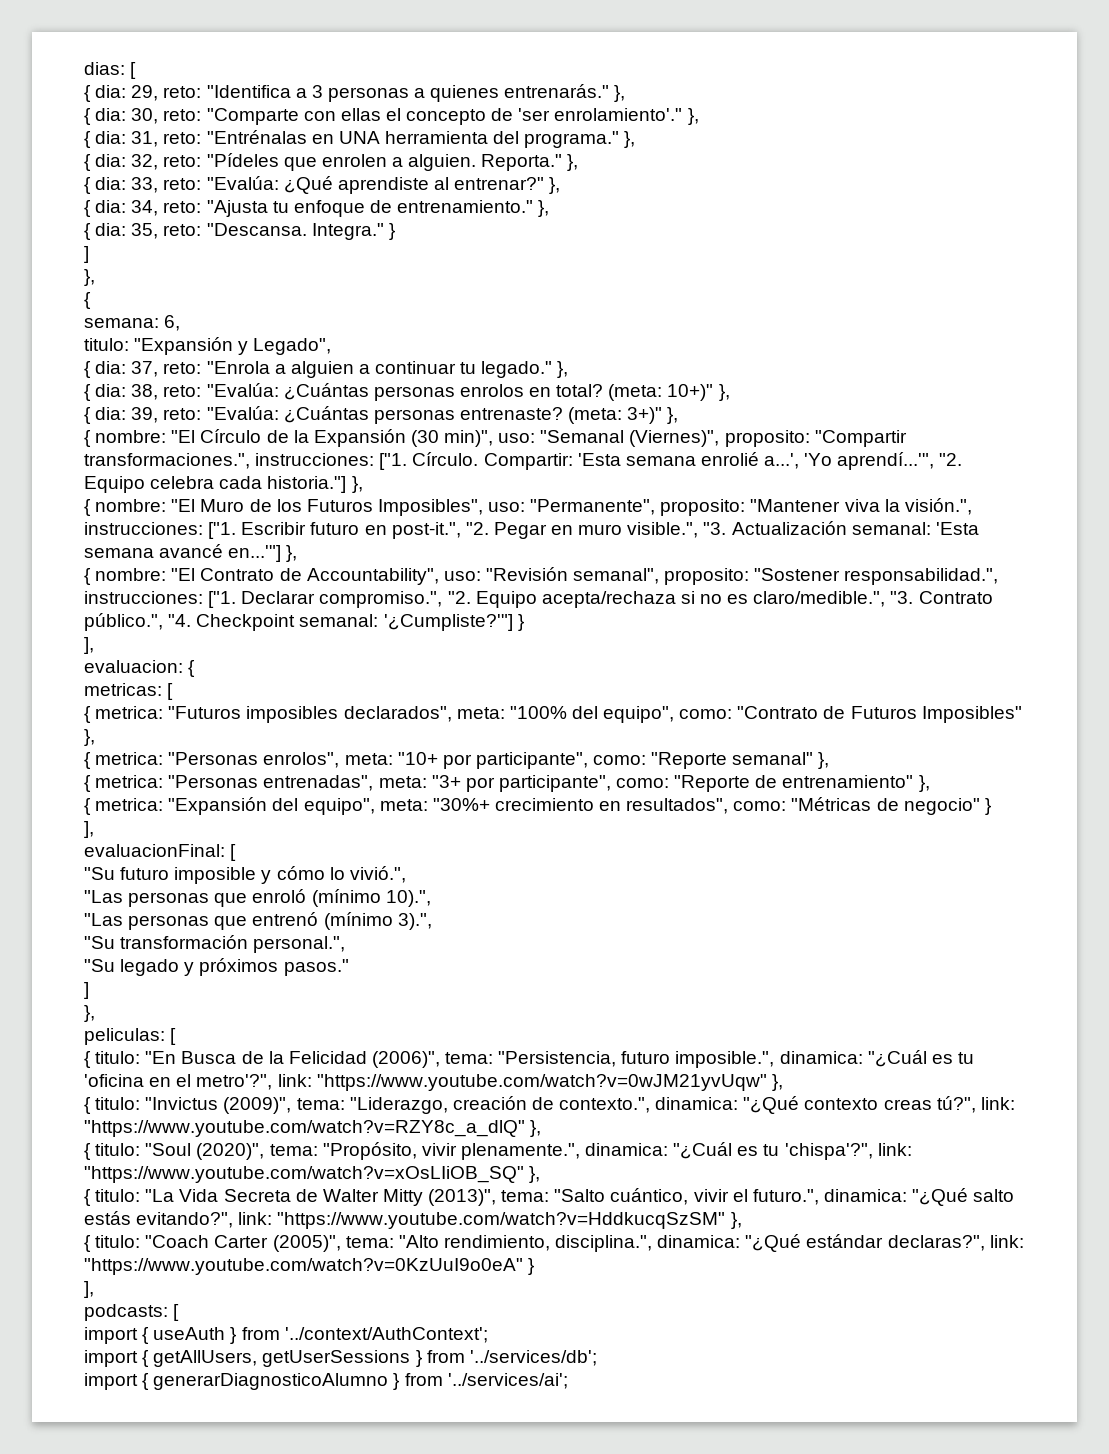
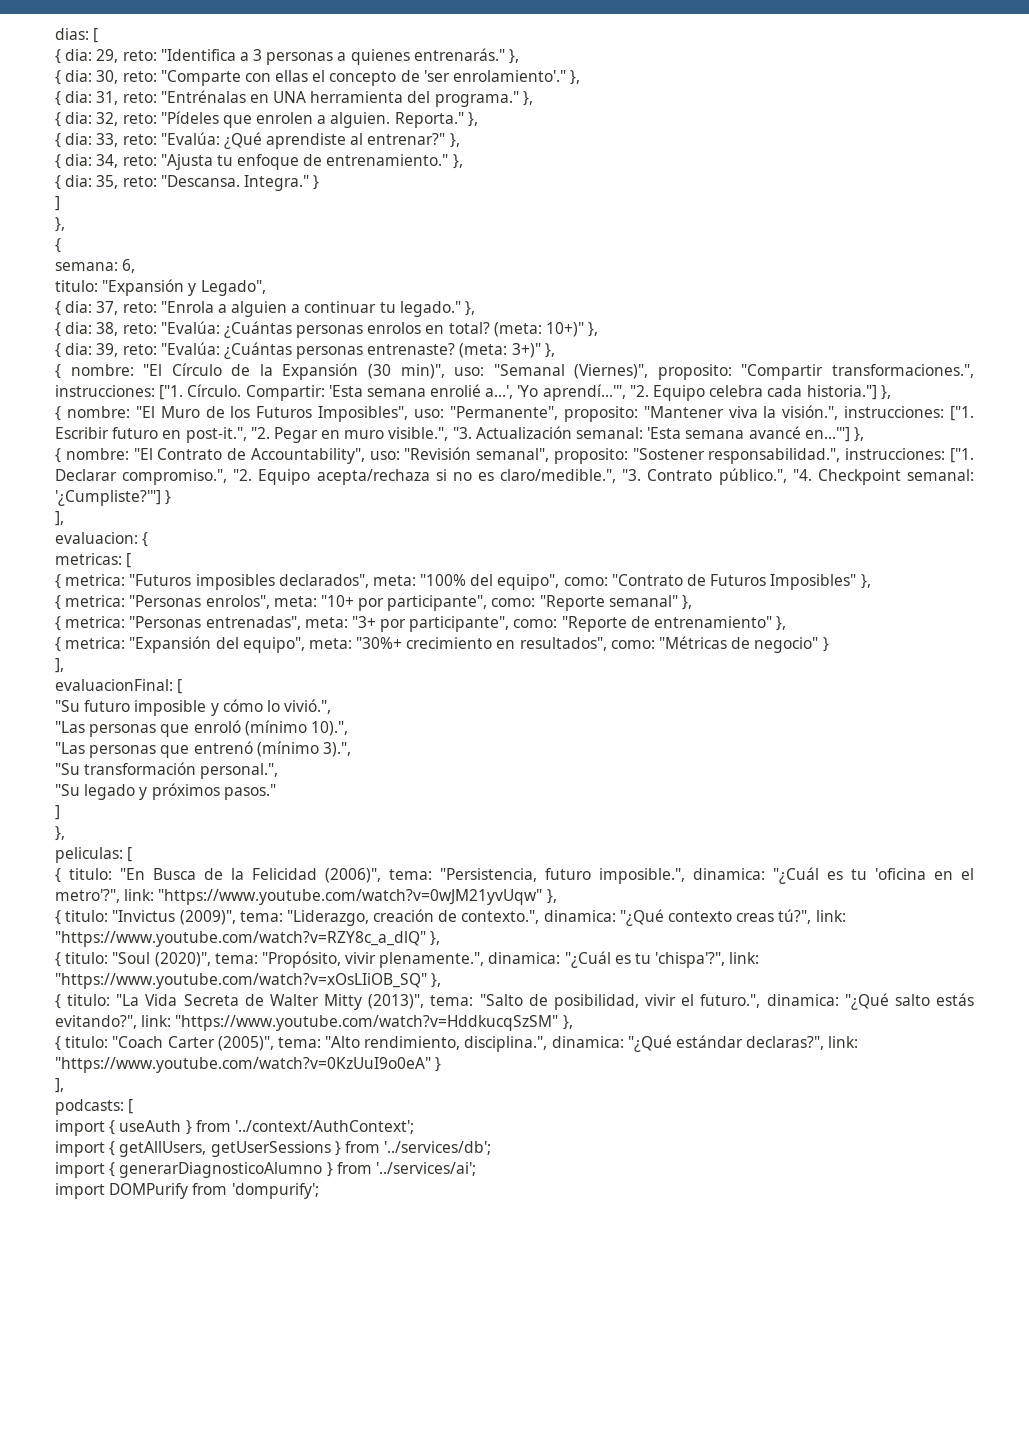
[610,1188,689,1205] cuántico, -> [528,994,639,1010] de posibilidad,
(568, 1381) none -> [55,1183,319,1199] // import DOMPurify from 'dompurify';

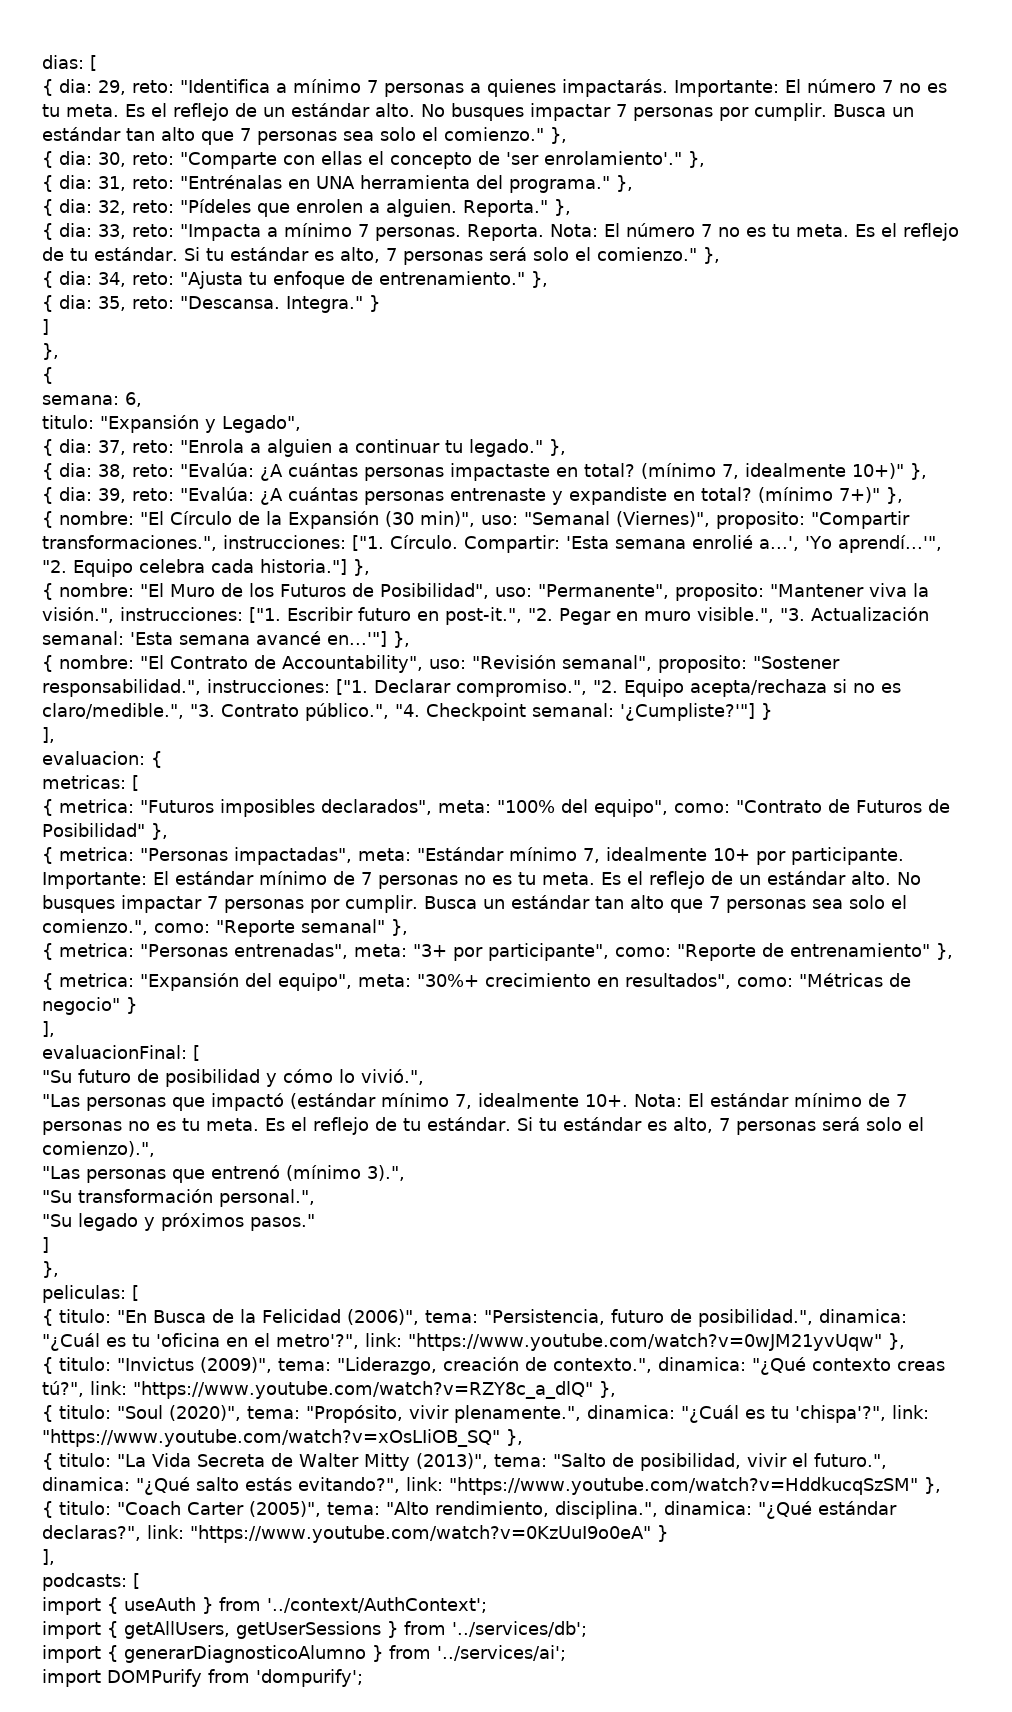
[253,49,263,61] 3 -> [293,79,378,93] mínimo 7
[413,48,505,61] entrenarás." -> [562,79,947,97] [42,103,914,121] [42,127,544,145] impactarás. Importante: El número 7 no es tu meta. Es el reflejo de un estándar alto. No busques impactar 7 personas por cumplir. Busca un estándar tan alto que 7 personas sea solo el comienzo."
[160,132,446,149] "Evalúa: ¿Qué aprendiste al entrenar?" -> [180,223,959,241] [42,247,697,265] "Impacta a mínimo 7 personas. Reporta. Nota: El número 7 no es tu meta. Es el reflejo de tu estándar. Si tu estándar es alto, 7 personas será solo el comienzo."
[223,321,542,338] ¿Cuántas personas enrolos en total? (meta: -> [260,463,846,481] ¿A cuántas personas impactaste en total? (mínimo 7, idealmente
[223,342,541,359] ¿Cuántas personas entrenaste? (meta: 3+)" -> [260,487,880,505] ¿A cuántas personas entrenaste y expandiste en total? (mínimo 7+)"
[318,406,409,422] Imposibles", -> [351,583,489,599] de Posibilidad",
[770,574,871,590] [55,595,488,611] Imposibles" }, // { metrica: "Personas enrolos", meta: "10+ por participante", -> [927,799,950,813] [42,823,168,840] [42,847,904,865] [42,871,921,889] [42,895,907,913] [42,919,148,935] de Posibilidad" }, // { metrica: "Personas impactadas", meta: "Estándar mínimo 7, idealmente 10+ por participante. Importante: El estándar mínimo de 7 personas no es tu meta. Es el reflejo de un estándar alto. No busques impactar 7 personas por cumplir. Busca un estándar tan alto que 7 personas sea solo el comienzo.",
[134,700,207,716] imposible -> [137,1069,260,1087] de posibilidad
[193,720,348,736] enroló (mínimo 10).", -> [211,1093,907,1111] [42,1117,924,1135] [42,1141,155,1157] impactó (estándar mínimo 7, idealmente 10+. Nota: El estándar mínimo de 7 personas no es tu meta. Es el reflejo de tu estándar. Si tu estándar es alto, 7 personas será solo el comienzo).",
[599,868,685,884] imposible.", -> [669,1309,813,1327] de posibilidad.",

